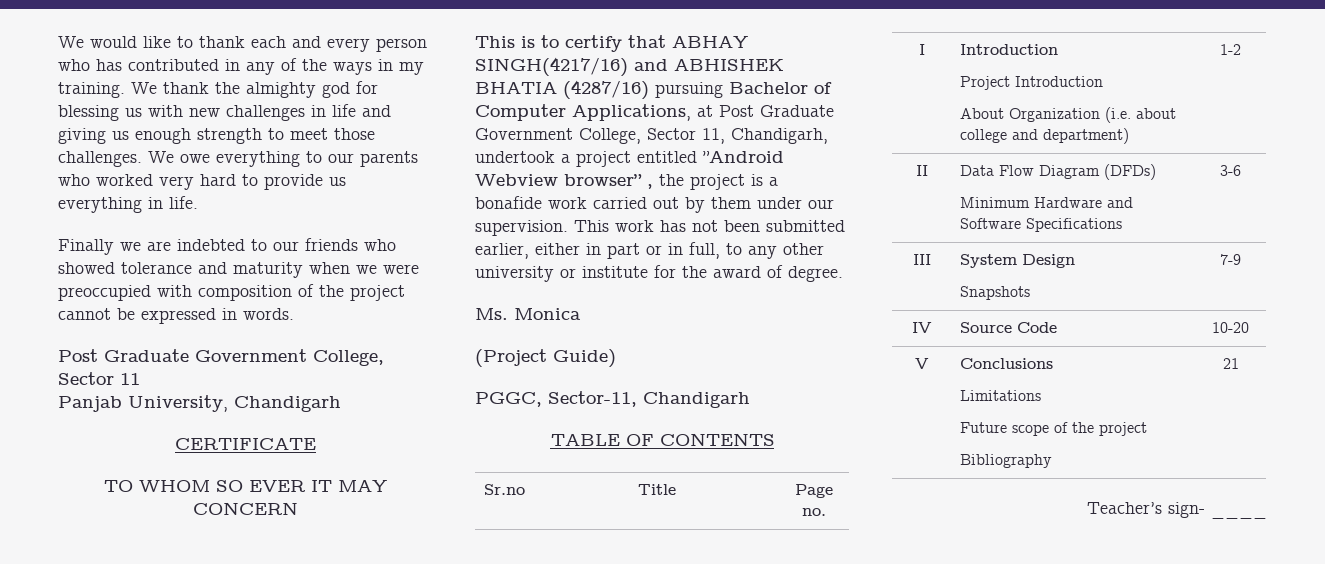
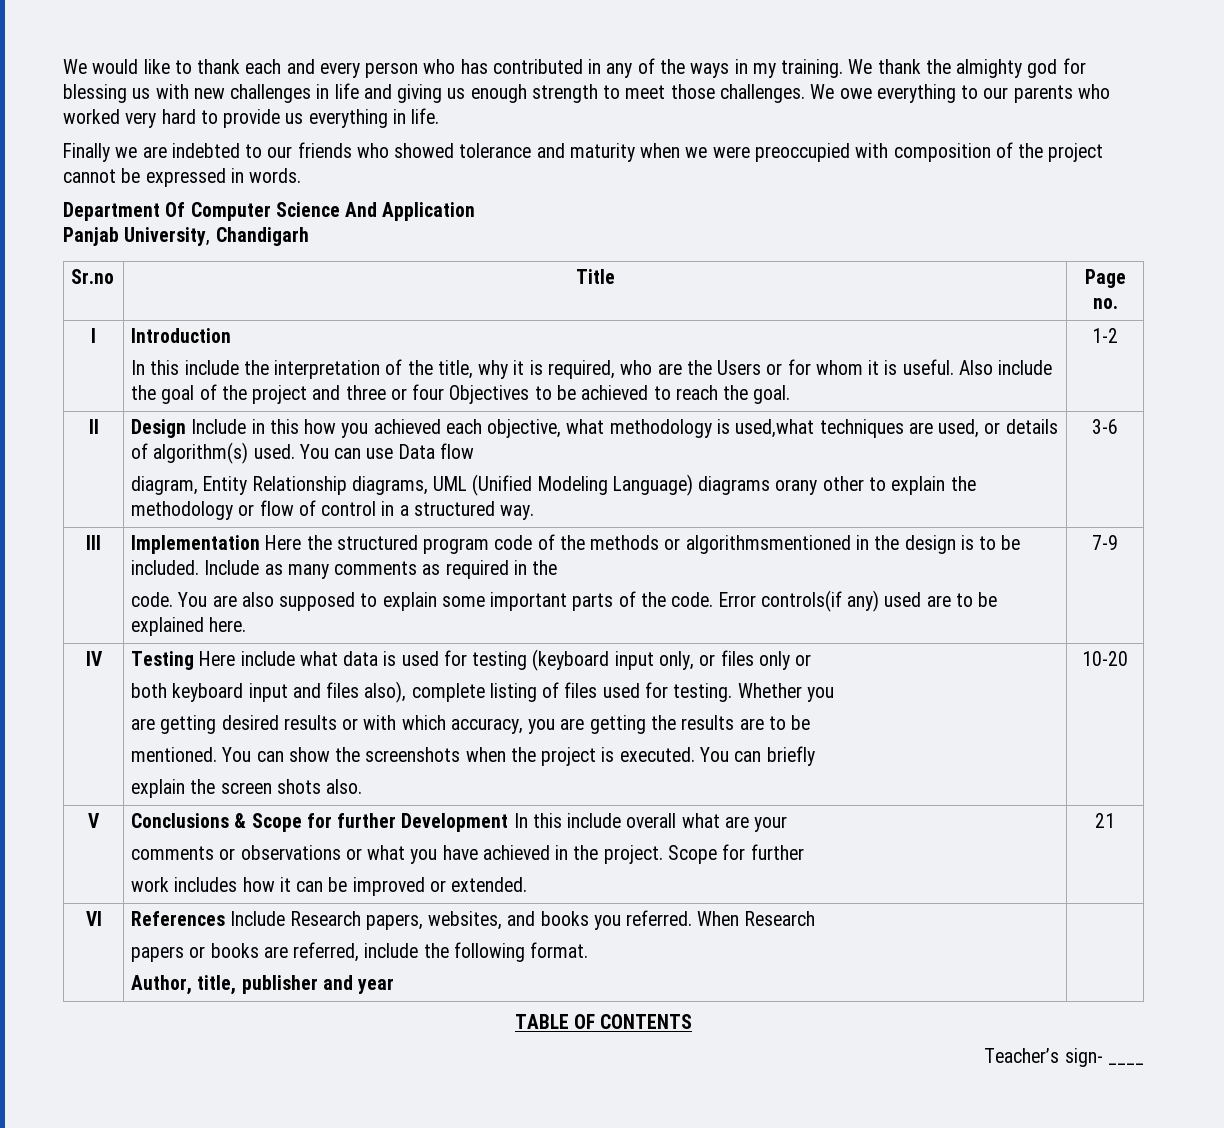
[58,349,384,366] [58,372,140,385] [58,395,341,412] [175,438,316,450] [104,480,387,492] [193,502,298,515] [475,35,748,52] [475,57,784,77] [475,80,832,100] [475,104,834,121] [475,128,828,144] [475,151,784,167] [475,174,778,190] [475,196,834,213] [475,220,845,236] [475,242,824,259] [475,265,843,282] [475,308,581,320] [475,349,616,368] [475,391,750,408] [550,433,775,446] Post Graduate Government College, Sector 11 // Panjab University, Chandigarh // CERTIFICATE // TO WHOM SO EVER IT MAY CONCERN // This is to certify that ABHAY SINGH(4217/16) and ABHISHEK BHATIA (4287/16) pursuing Bachelor of Computer Applications, at Post Graduate Government College, Sector 11, Chandigarh, undertook a project entitled ”Android Webview browser” , the project is a bonafide work carried out by them under our supervision. This work has not been submitted earlier, either in part or in full, to any other university or institute for the award of degree. // Ms. Monica // (Project Guide) // PGGC, Sector-11, Chandigarh // TABLE OF CONTENTS -> [63,202,476,221] [63,227,309,246] Department Of Computer Science And Application // Panjab University, Chandigarh
[959,76,1103,90] [959,107,1176,123] [959,128,1129,144] [1220,44,1241,55] [916,165,928,176] [959,164,1156,180] [959,197,1133,208] [959,218,1122,232] [1220,165,1241,176] [913,254,931,265] [959,254,1075,268] [959,286,1030,300] [1220,254,1241,265] [912,322,932,333] [959,322,1057,333] [1212,322,1249,333] [915,358,929,369] [959,358,1053,369] [959,390,1041,401] [959,422,1147,436] [959,454,1052,468] [1222,358,1239,369] Project Introduction // About Organization (i.e. about college and department) | 1-2 // II | Data Flow Diagram (DFDs) // Minimum Hardware and Software Specifications | 3-6 // III | System Design // Snapshots | 7-9 // IV | Source Code | 10-20 // V | Conclusions // Limitations // Future scope of the project // Bibliography | 21 -> [131,359,1053,379] [131,384,791,404] [1092,328,1118,343] [88,419,99,434] [131,419,1058,438] [131,442,474,464] [131,474,976,496] [131,500,535,520] [1092,419,1118,434] [86,535,101,550] [131,534,1021,554] [131,560,558,579] [131,590,998,612] [131,617,247,636] [1092,535,1118,550] [85,651,103,666] [131,649,812,671] [131,681,834,703] [131,715,811,734] [131,746,815,766] [131,779,363,798] [1082,651,1128,666] [88,813,100,828] [131,813,788,832] [131,844,804,864] [131,877,528,896] [1095,813,1115,828] [85,911,102,926] [131,910,815,930] [131,942,589,962] [131,975,395,995] [514,1014,693,1029] In this include the interpretation of the title, why it is required, who are the Users or for whom it is useful. Also include the goal of the project and three or four Objectives to be achieved to reach the goal. | 1-2 // II | Design Include in this how you achieved each objective, what methodology is used,what techniques are used, or details of algorithm(s) used. You can use Data flow // diagram, Entity Relationship diagrams, UML (Unified Modeling Language) diagrams orany other to explain the methodology or flow of control in a structured way. | 3-6 // III | Implementation Here the structured program code of the methods or algorithmsmentioned in the design is to be included. Include as many comments as required in the // code. You are also supposed to explain some important parts of the code. Error controls(if any) used are to be explained here. | 7-9 // IV | Testing Here include what data is used for testing (keyboard input only, or files only or // both keyboard input and files also), complete listing of files used for testing. Whether you // are getting desired results or with which accuracy, you are getting the results are to be // mentioned. You can show the screenshots when the project is executed. You can briefly // explain the screen shots also. | 10-20 // V | Conclusions & Scope for further Development In this include overall what are your // comments or observations or what you have achieved in the project. Scope for further // work includes how it can be improved or extended. | 21 // VI | References Include Research papers, websites, and books you referred. When Research // papers or books are referred, include the following format. // Author, title, publisher and year | // TABLE OF CONTENTS

